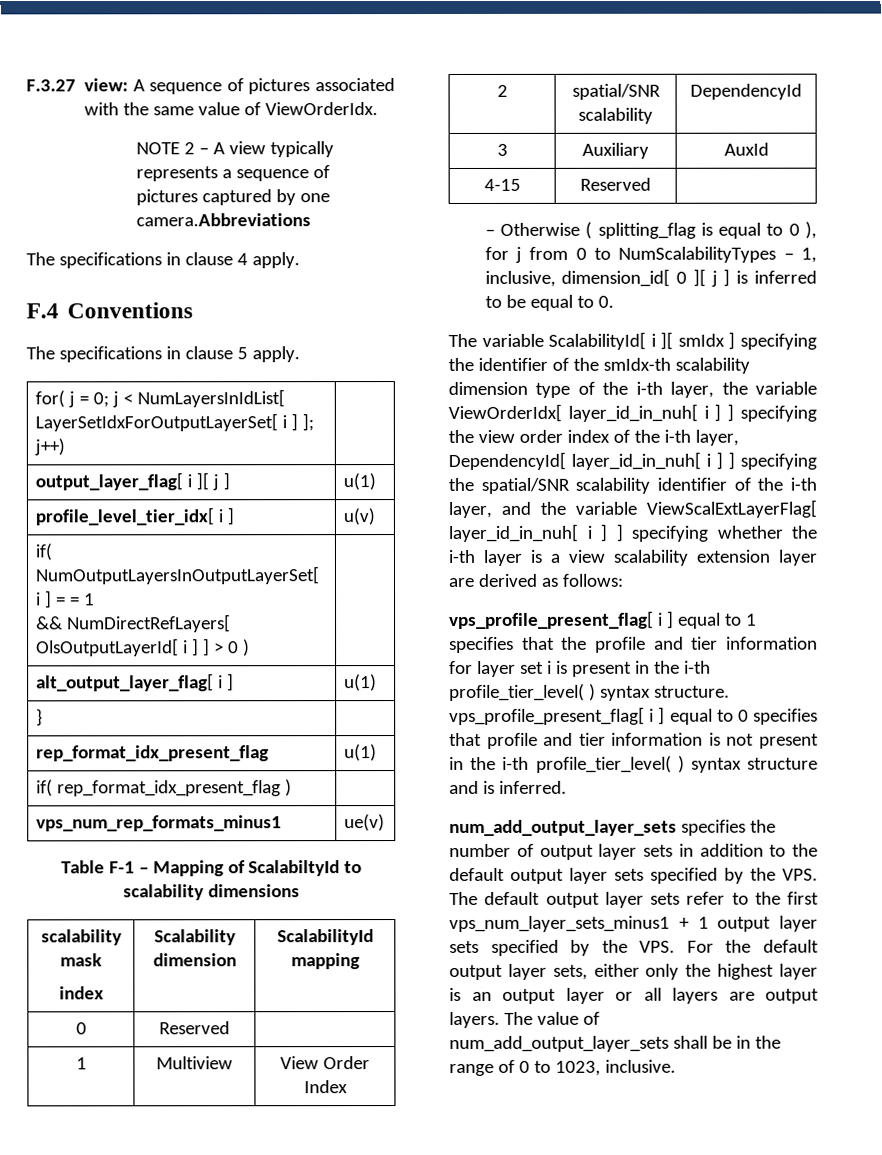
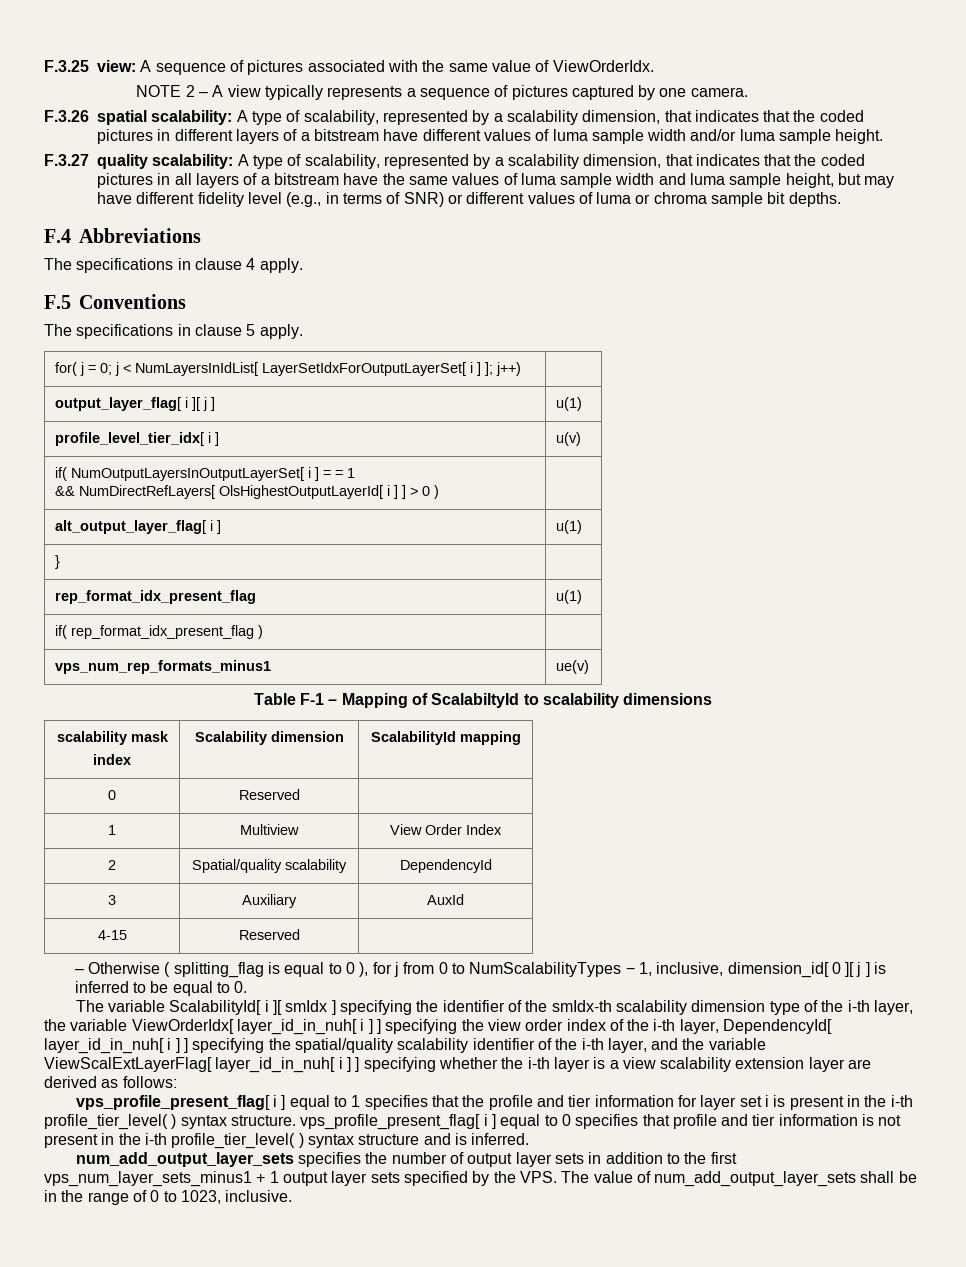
[26,79,76,92] F.3.27 -> [44,60,89,72] F.3.25
[135,213,311,227] camera.Abbreviations -> [690,87,748,97] [44,110,864,125] [97,129,884,144] [44,154,865,169] [97,173,895,188] [97,192,841,207] [44,228,201,243] camera. // F.3.26 spatial scalability: A type of scalability, represented by a scalability dimension, that indicates that the coded pictures in different layers of a bitstream have different values of luma sample width and/or luma sample height. // F.3.27 quality scalability: A type of scalability, represented by a scalability dimension, that indicates that the coded pictures in all layers of a bitstream have the same values of luma sample width and luma sample height, but may have different fidelity level (e.g., in terms of SNR) or different values of luma or chroma sample bit depths. // F.4 Abbreviations
[26,303,59,319] F.4 -> [44,295,71,309] F.5
[35,638,179,657] OlsOutputLayerId[ -> [219,485,384,499] OlsHighestOutputLayerId[
[571,83,661,100] spatial/SNR -> [192,859,282,873] Spatial/quality
[480,477,570,494] spatial/SNR -> [294,1038,393,1053] spatial/quality
[449,867,818,884] [449,891,781,908] default output layer sets specified by the VPS. The default output layer sets refer to the -> (707, 1158) none
[686,939,819,953] [449,963,819,980] [449,987,819,1004] [449,1011,500,1028] For the default output layer sets, either only the highest layer is an output layer or all layers are output layers. -> (557, 1177) none

